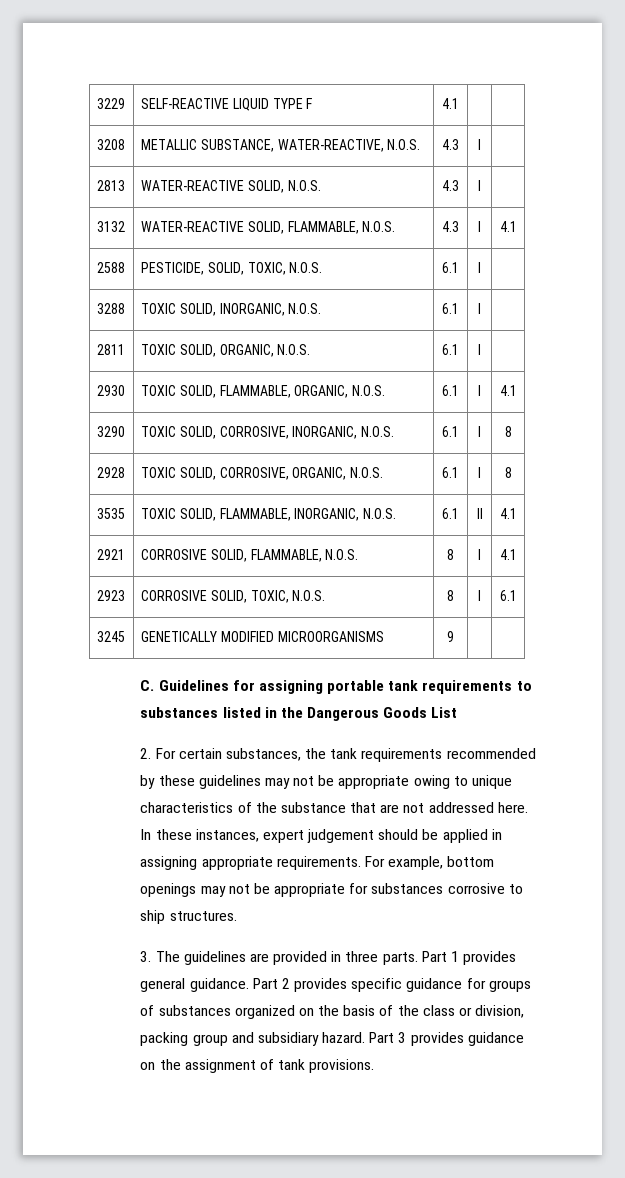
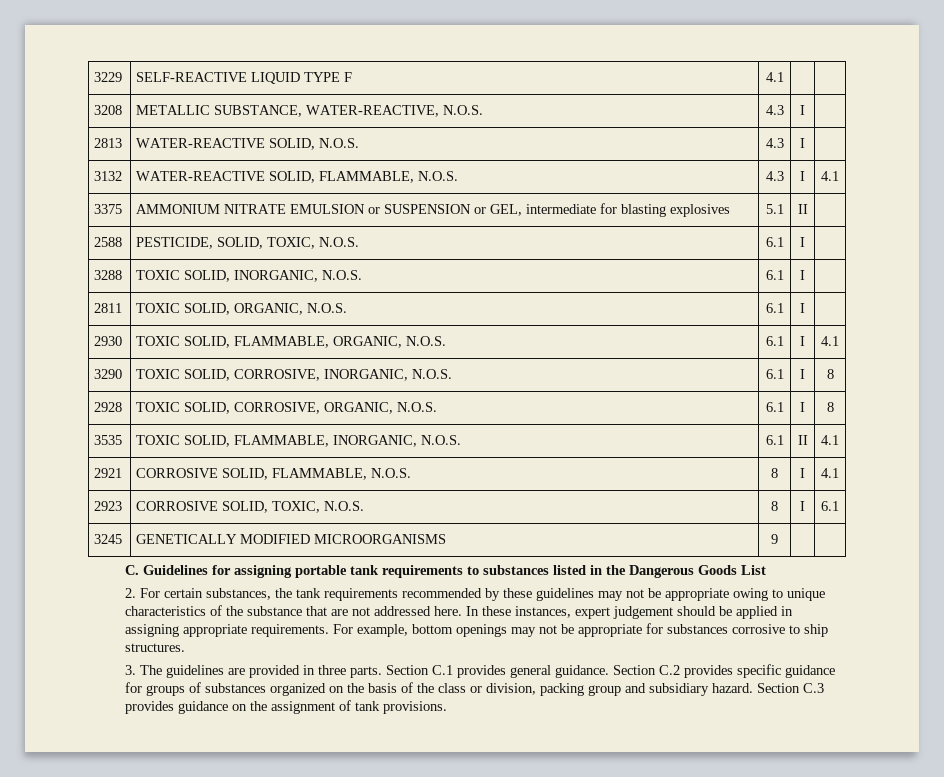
(517, 226) none -> [94,204,123,214] [136,203,731,217] [765,204,784,214] [797,204,808,214] // 3375 | AMMONIUM NITRATE EMULSION or SUSPENSION or GEL, intermediate for blasting explosives | 5.1 | II |
[421,951,460,962] Part 1 -> [386,665,454,675] Section C.1
[252,978,290,989] Part 2 -> [613,665,681,675] Section C.2
[369,1032,407,1043] Part 3 -> [757,683,825,693] Section C.3

